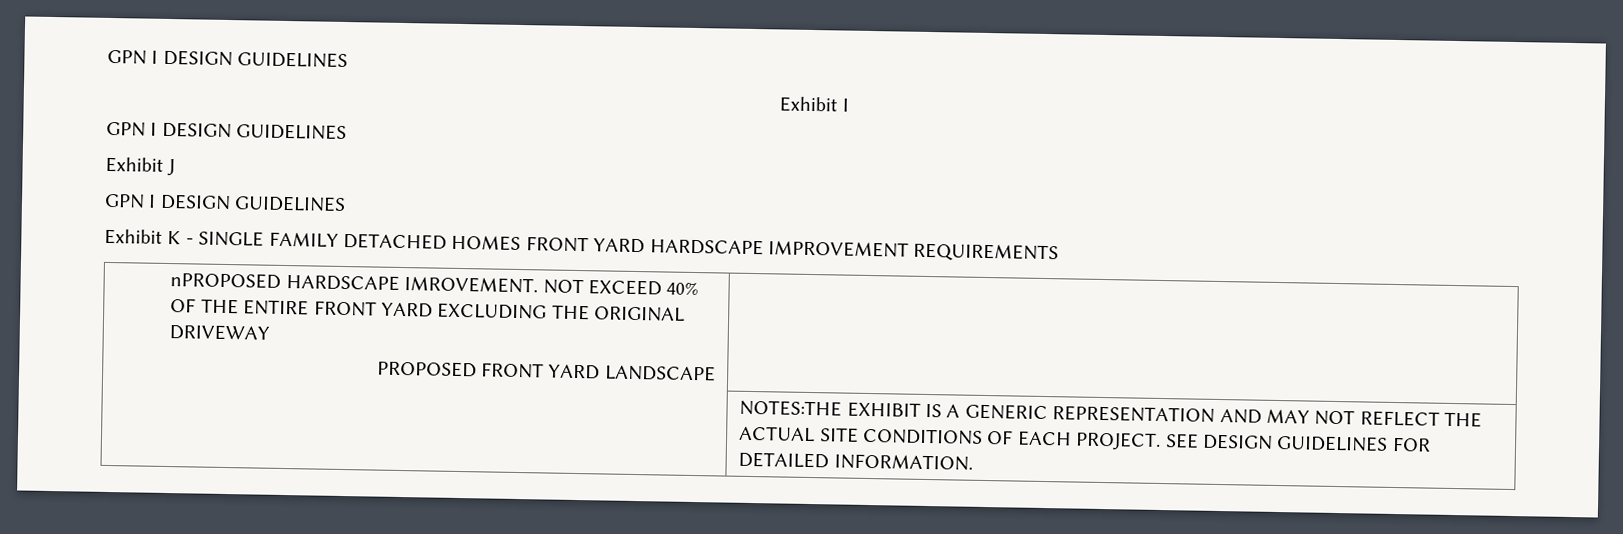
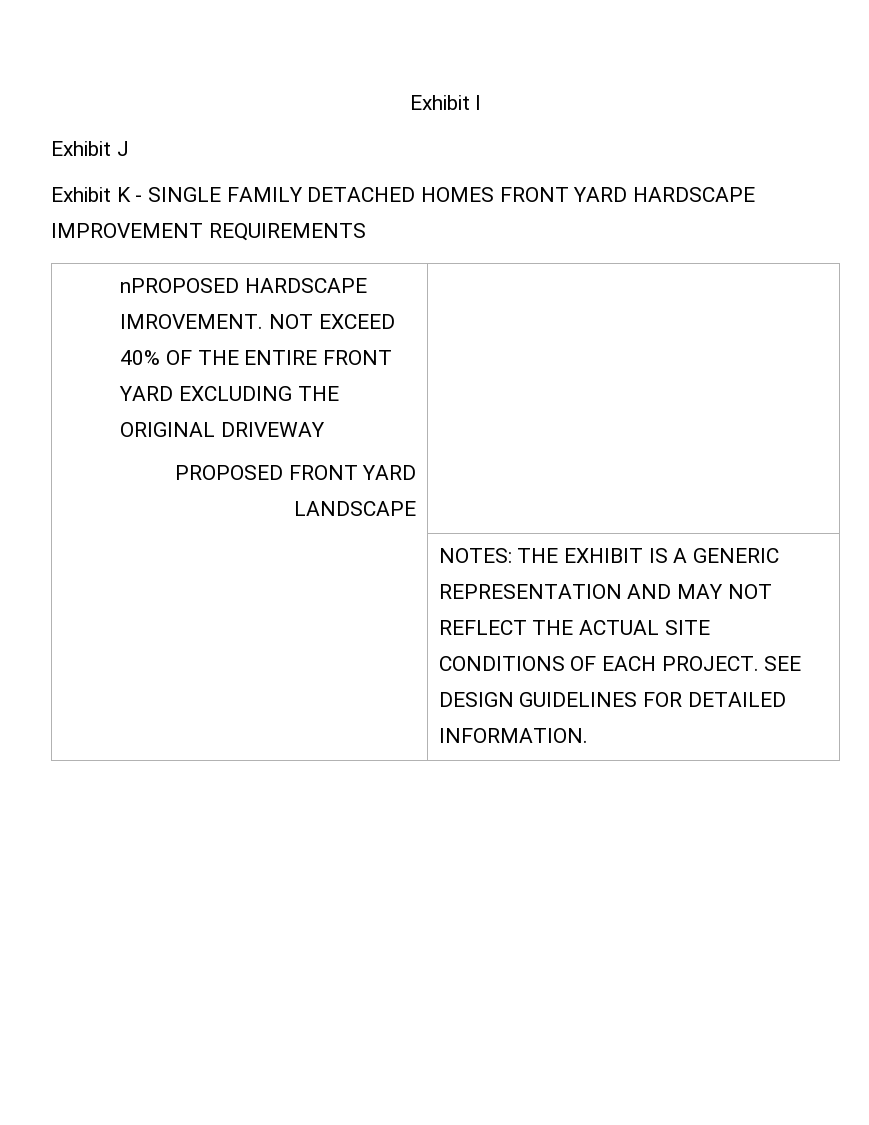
[107,49,349,69] [778,96,850,113] [106,121,348,141] [105,156,176,177] [104,193,347,213] GPN I DESIGN GUIDELINES // Exhibit I // GPN I DESIGN GUIDELINES // Exhibit J // GPN I DESIGN GUIDELINES -> [409,95,482,110] [51,141,129,156] Exhibit I // Exhibit J
[739,399,843,417] NOTES:THE -> [438,548,559,563] NOTES: THE

